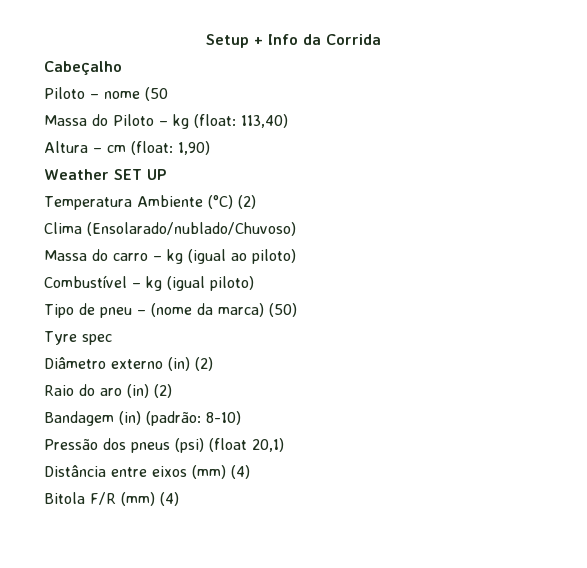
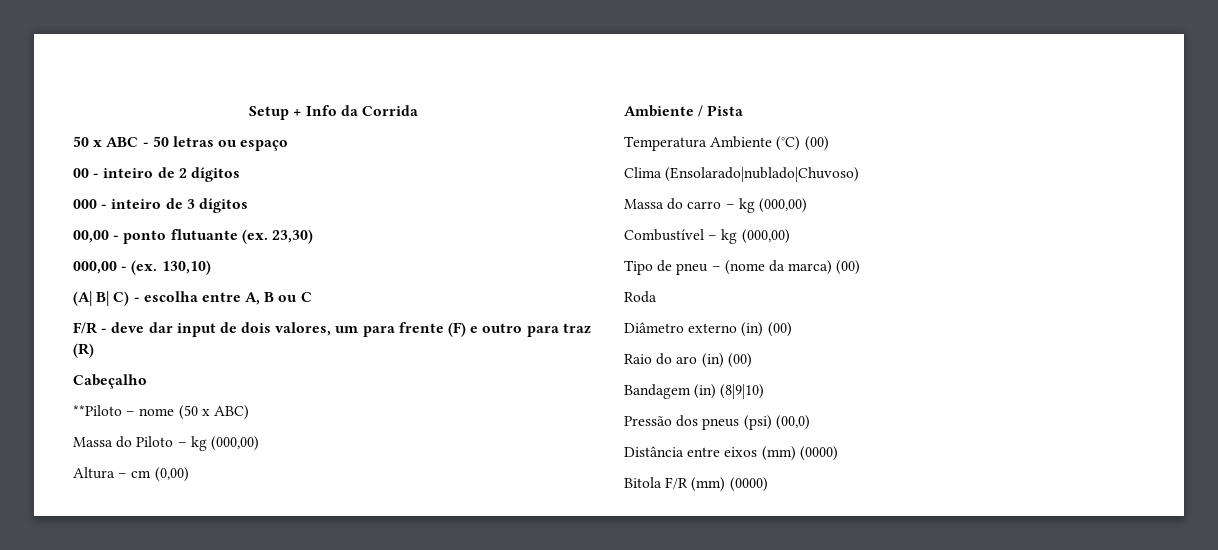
(381, 39) none -> [73,136,289,151] [73,167,240,182] [73,198,248,213] [73,229,313,244] [73,260,211,275] [73,291,312,306] [73,322,591,337] [73,343,94,358] // 50 x ABC - 50 letras ou espaço // 00 - inteiro de 2 dígitos // 000 - inteiro de 3 dígitos // 00,00 - ponto flutuante (ex. 23,30) // 000,00 - (ex. 130,10) // (A| B| C) - escolha entre A, B ou C // F/R - deve dar input de dois valores, um para frente (F) e outro para traz (R)
[44,87,85,99] Piloto -> [73,405,122,416] **Piloto
(168, 94) none -> [201,405,249,420] x ABC)
[194,114,288,128] (float: 113,40) -> [210,436,259,451] (000,00)
[131,141,210,155] [44,169,166,180] (float: 1,90) // Weather SET UP -> [154,467,189,482] [624,105,744,117] (0,00) // Ambiente / Pista
[237,195,256,209] (2) -> [804,136,829,151] (00)
[87,222,296,236] (Ensolarado/nublado/Chuvoso) -> [665,167,860,182] (Ensolarado|nublado|Chuvoso)
[188,249,296,264] (igual ao piloto) -> [758,198,807,213] (000,00)
[167,276,254,291] (igual piloto) -> [741,229,790,244] (000,00)
[269,303,297,317] [44,331,112,345] (50) // Tyre spec -> [836,260,861,275] [624,291,657,303] (00) // Roda
[195,357,213,371] (2) -> [767,322,792,337] (00)
[154,384,172,398] (2) -> [727,353,752,368] (00)
[146,411,241,426] (padrão: 8-10) -> [720,384,765,399] (8|9|10)
[209,438,284,452] (float 20,1) -> [775,415,810,430] (00,0)
[231,465,250,479] (4) -> [799,446,838,461] (0000)
[160,492,179,506] (4) -> [729,477,768,492] (0000)

